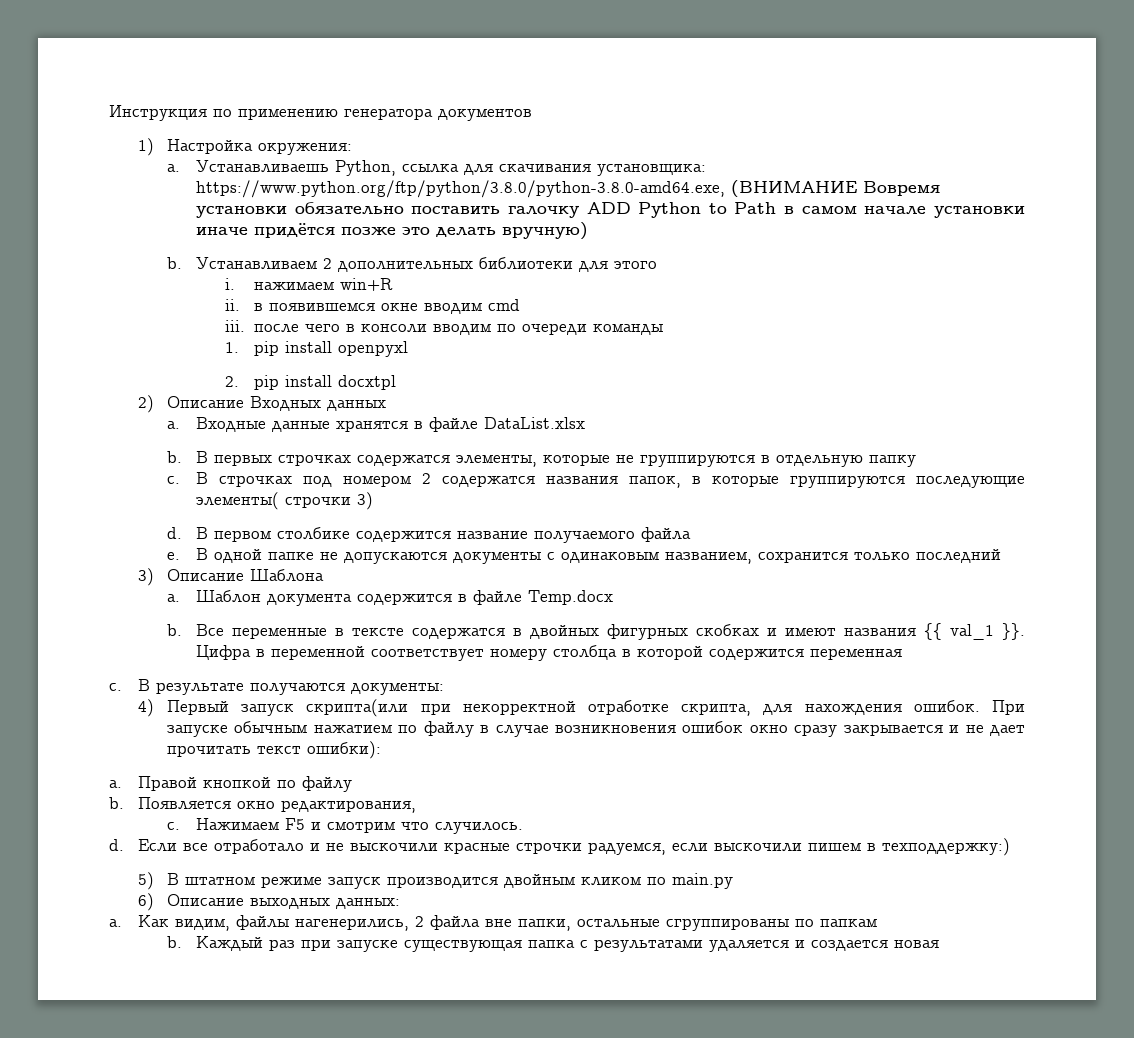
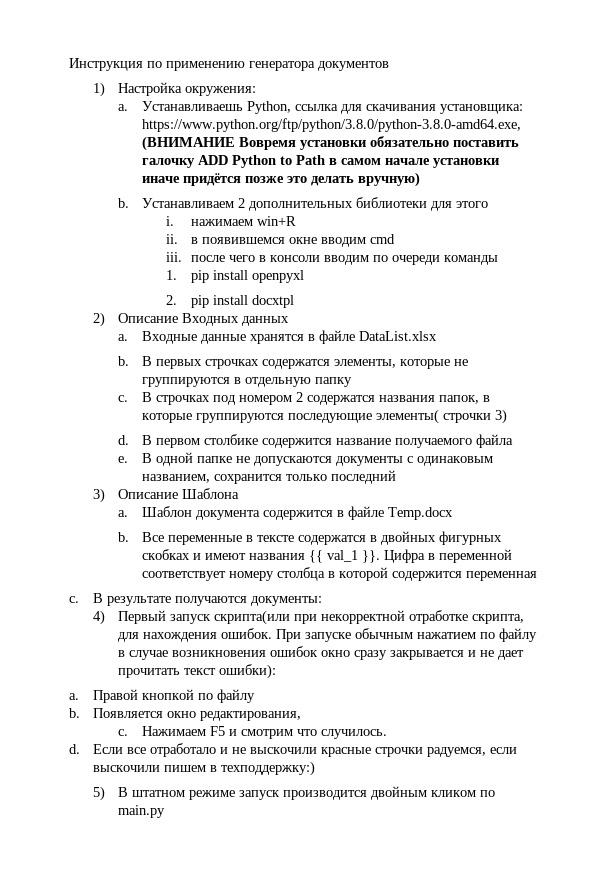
[138,893,401,911] [109,915,878,931] [167,936,940,952] // 6) Описание выходных данных: // a. Как видим, файлы нагенерились, 2 файла вне папки, остальные сгруппированы по папкам // b. Каждый раз при запуске существующая папка с результатами удаляется и создается новая -> (165, 811) none

